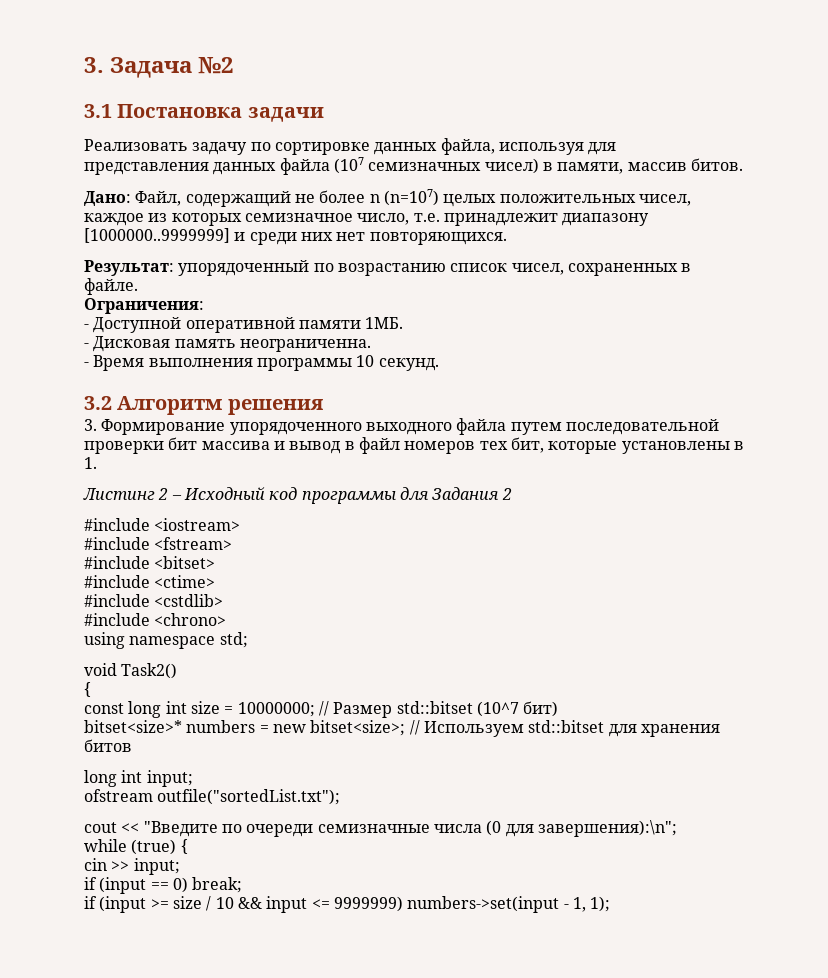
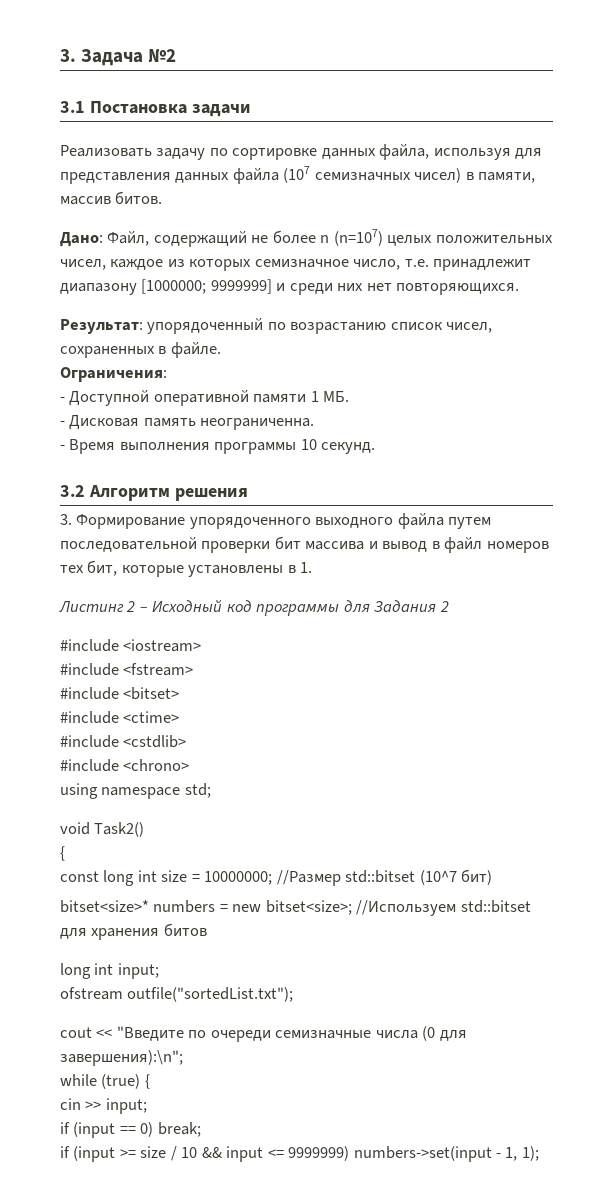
[84,228,230,243] [1000000..9999999] -> [141,279,272,294] [1000000; 9999999]
[365,317,404,329] 1МБ. -> [310,391,350,402] 1 МБ.
[318,701,393,718] // Размер -> [276,870,341,886] //Размер
[409,720,524,737] // Используем -> [356,900,457,916] //Используем

